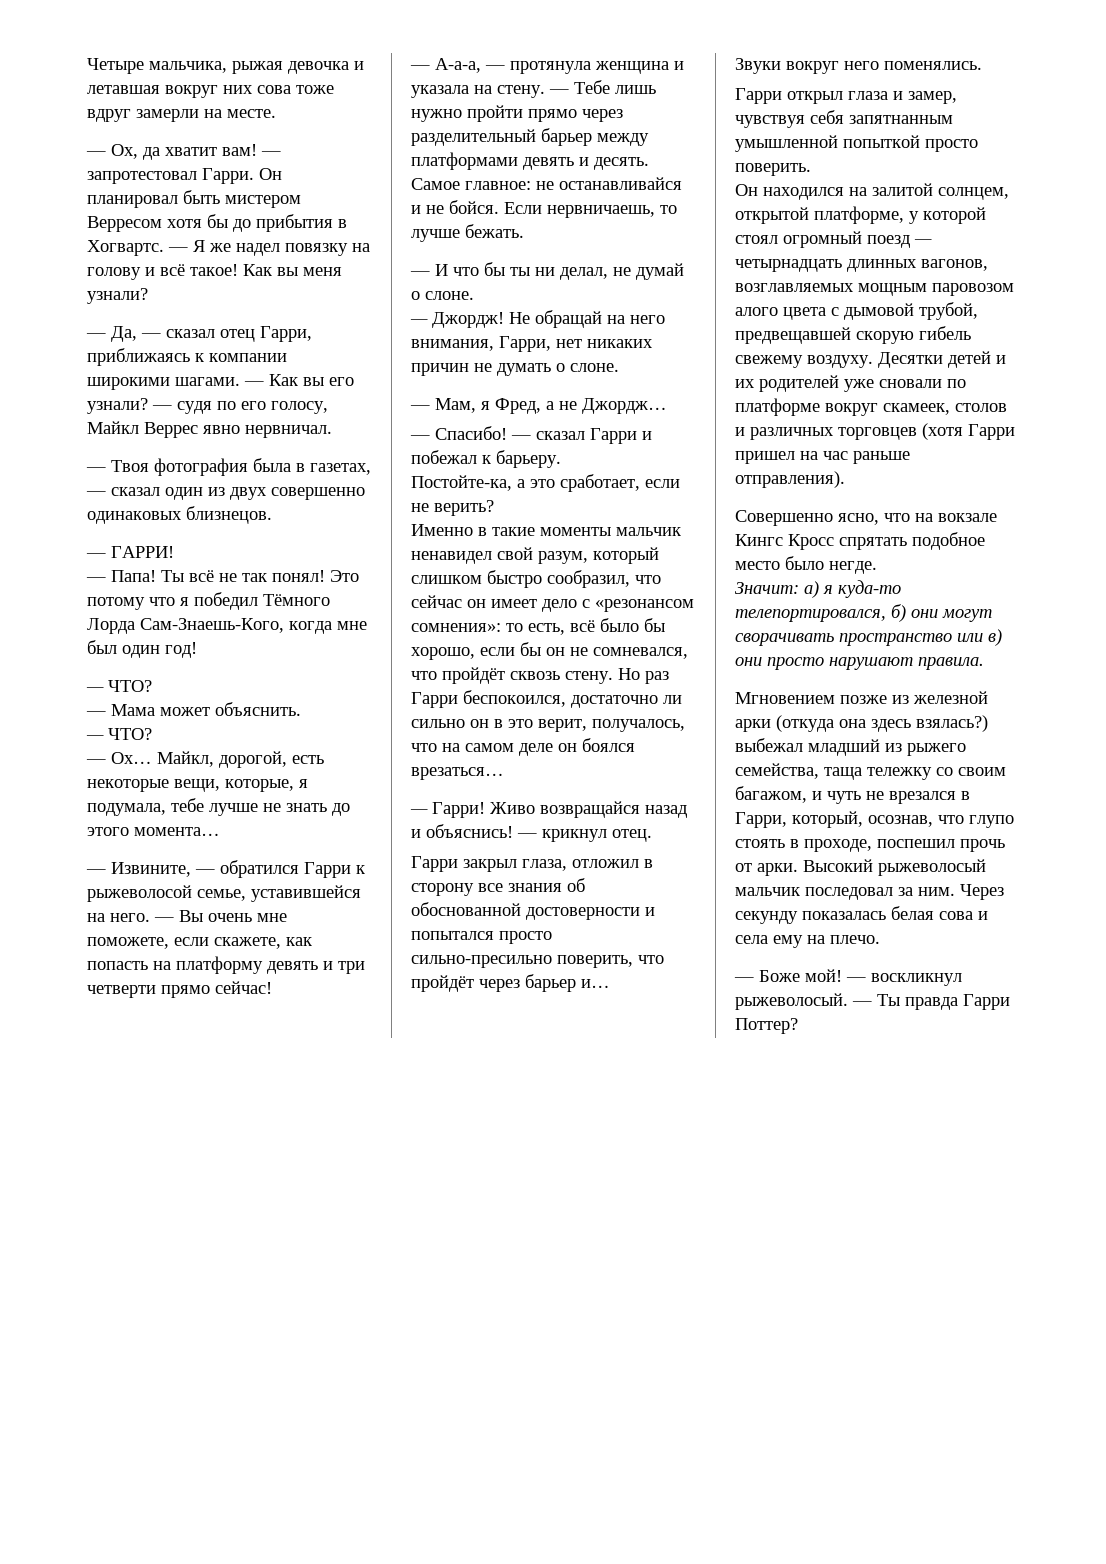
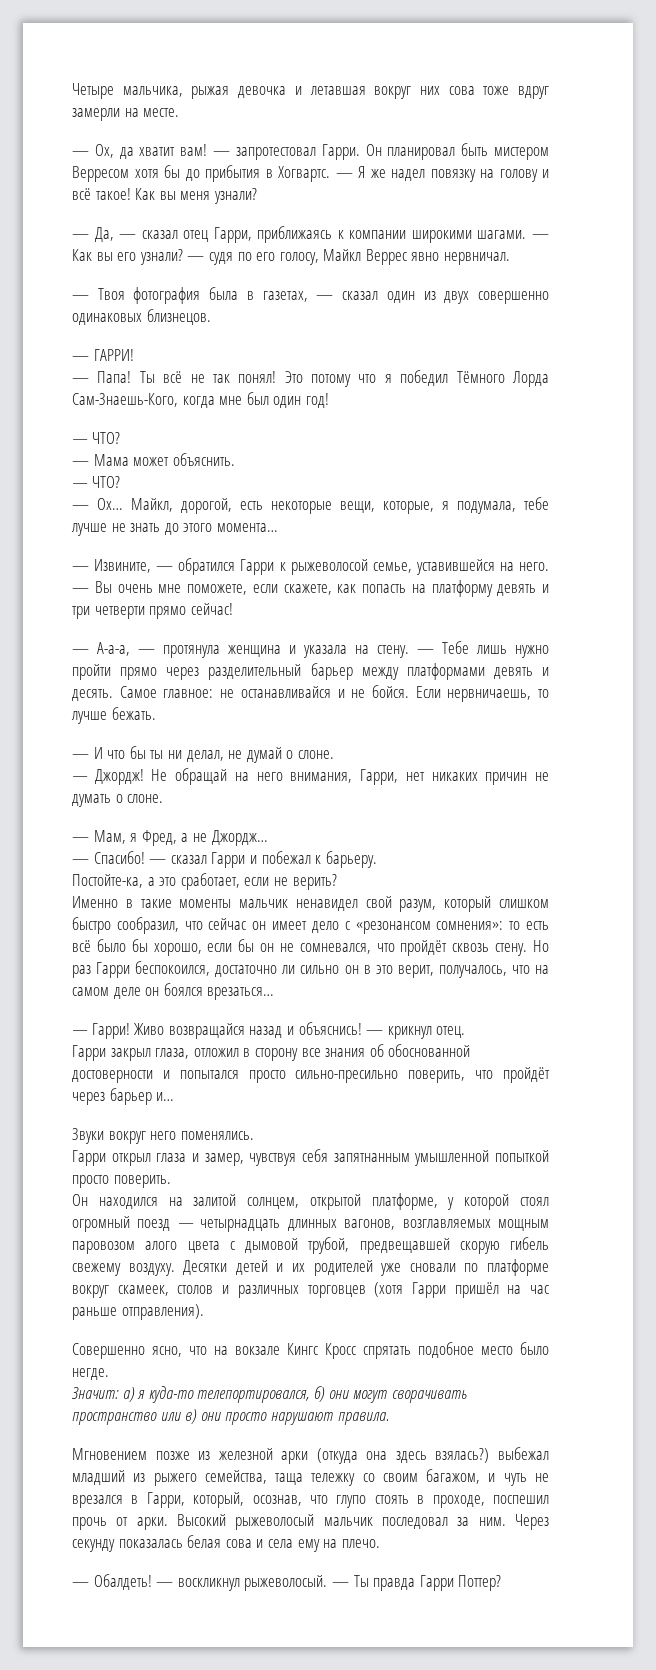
[528,623,565,635] есть, -> [526,921,549,930] есть
[735,451,795,464] пришел -> [454,1282,499,1298] пришёл
[759,969,842,982] Боже мой! -> [93,1574,152,1590] Обалдеть!

